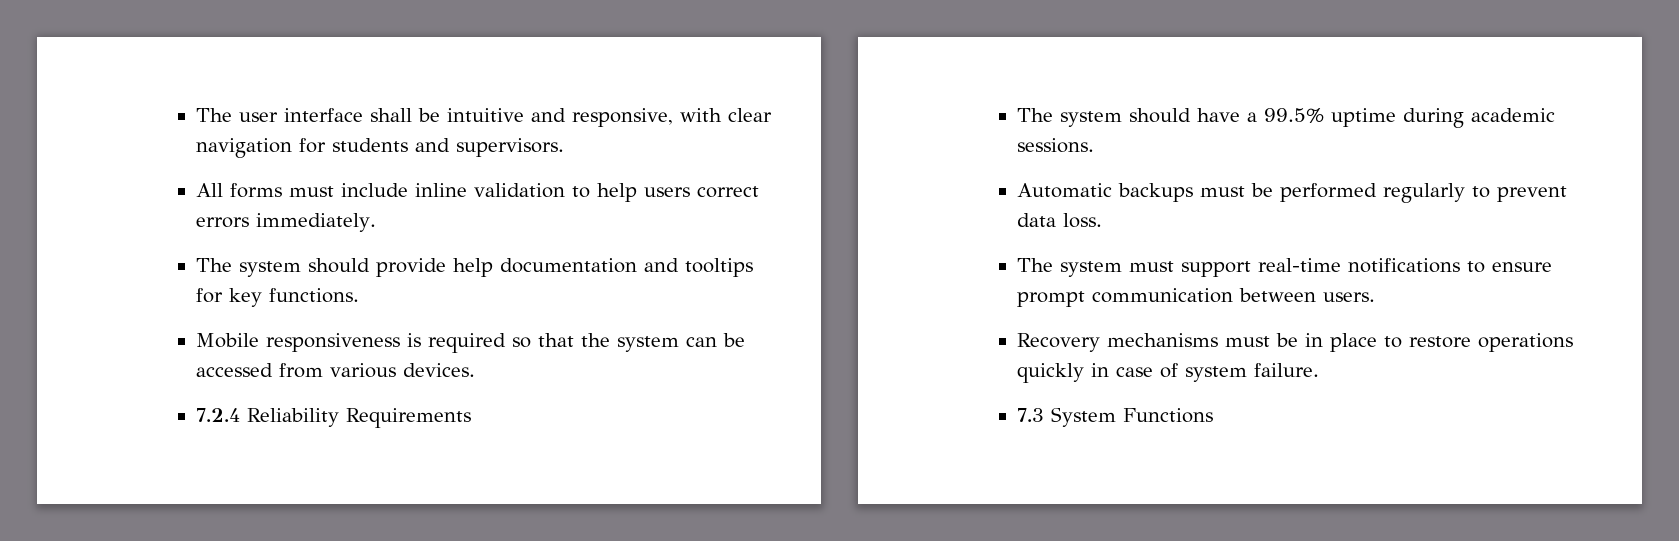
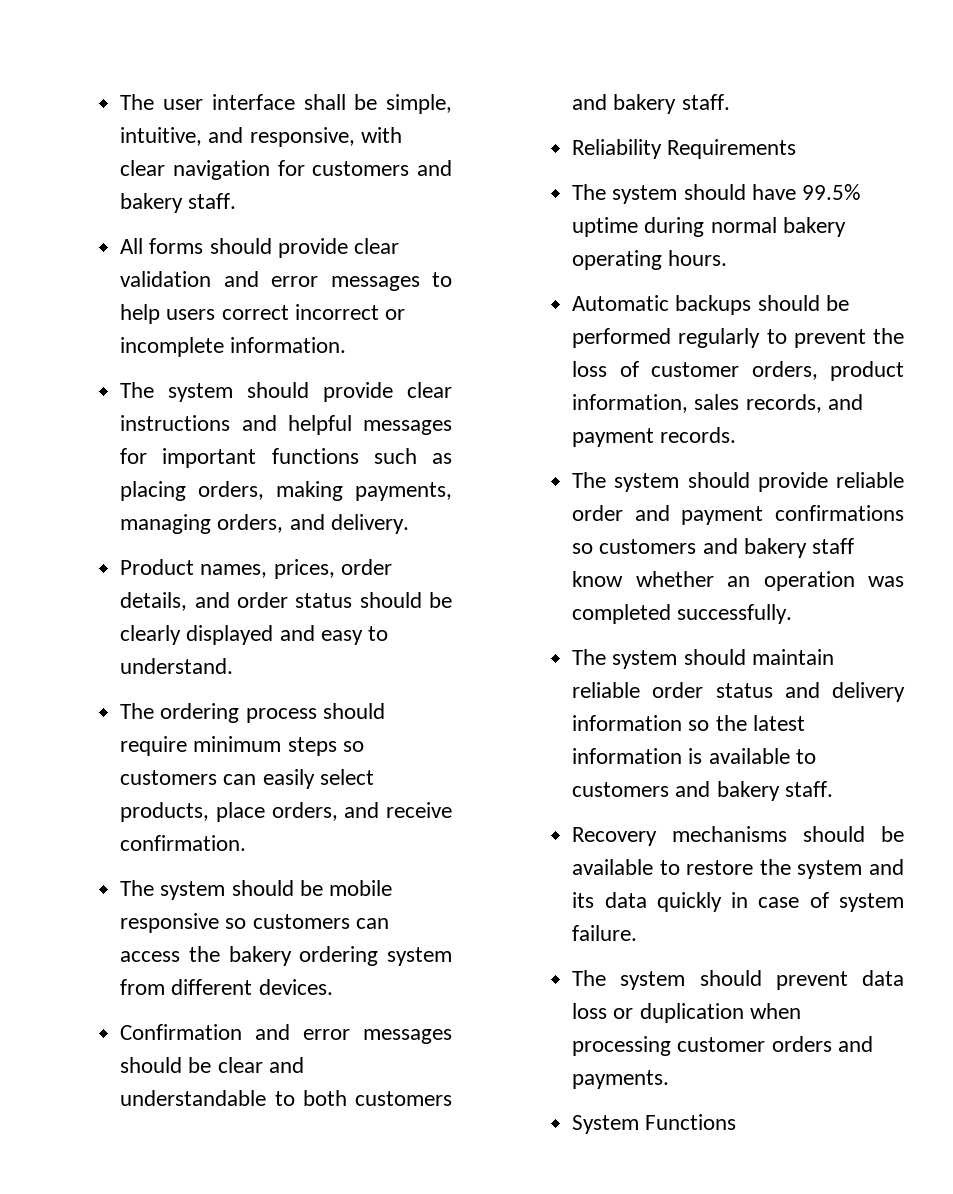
[447,108,525,122] intuitive -> [386,94,453,114] [120,127,203,146] simple, intuitive,
[332,138,565,157] [196,183,760,202] [196,213,377,232] [196,258,754,277] [196,288,360,307] [196,333,746,353] [196,363,476,378] [196,408,241,422] students and supervisors. // All forms must include inline validation to help users correct errors immediately. // The system should provide help documentation and tooltips for key functions. // Mobile responsiveness is required so that the system can be accessed from various devices. // 7.2.4 -> [312,160,453,176] [120,193,237,213] [120,238,400,258] [120,271,452,291] [120,304,406,324] [120,337,347,357] [120,382,452,402] [120,415,453,435] [120,448,452,468] [120,481,453,501] [120,514,409,534] [120,559,392,579] [120,592,452,611] [120,625,389,645] [120,658,234,674] [120,703,385,723] [120,736,364,756] [120,769,374,789] [120,802,452,822] [120,835,247,851] [120,880,393,900] [120,913,389,933] [120,946,453,966] [120,979,333,995] [120,1024,453,1044] [120,1057,304,1073] [120,1090,453,1106] [572,94,730,114] customers and bakery staff. // All forms should provide clear validation and error messages to help users correct incorrect or incomplete information. // The system should provide clear instructions and helpful messages for important functions such as placing orders, making payments, managing orders, and delivery. // Product names, prices, order details, and order status should be clearly displayed and easy to understand. // The ordering process should require minimum steps so customers can easily select products, place orders, and receive confirmation. // The system should be mobile responsive so customers can access the bakery ordering system from different devices. // Confirmation and error messages should be clear and understandable to both customers and bakery staff. //
[1247,112,1258,122] a -> (796, 192) none
[1471,108,1556,122] [1017,138,1095,153] academic sessions. -> [710,217,846,237] [572,250,728,270] normal bakery operating hours.
[1200,186,1246,197] must -> [757,295,820,311] should
[1017,213,1103,228] [1017,258,1553,277] [1017,288,1376,307] [1017,333,1574,352] data loss. // The system must support real-time notifications to ensure prompt communication between users. // Recovery mechanisms must be in place to restore operations -> [873,328,904,344] [572,361,904,381] [572,394,863,413] [572,427,737,447] [572,472,904,492] [572,505,904,525] [572,538,855,558] [572,571,904,591] [572,604,793,624] [572,649,834,669] [572,682,905,702] [572,715,805,731] [572,748,816,764] [572,781,833,801] [572,826,904,846] [572,859,904,879] [572,892,647,908] the loss of customer orders, product information, sales records, and payment records. // The system should provide reliable order and payment confirmations so customers and bakery staff know whether an operation was completed successfully. // The system should maintain reliable order status and delivery information so the latest information is available to customers and bakery staff. // Recovery mechanisms should be available to restore the system and its data
[1017,408,1045,422] 7.3 -> [572,970,904,990] [572,1003,801,1023] [572,1036,873,1056] [572,1070,670,1089] The system should prevent data loss or duplication when processing customer orders and payments. //

